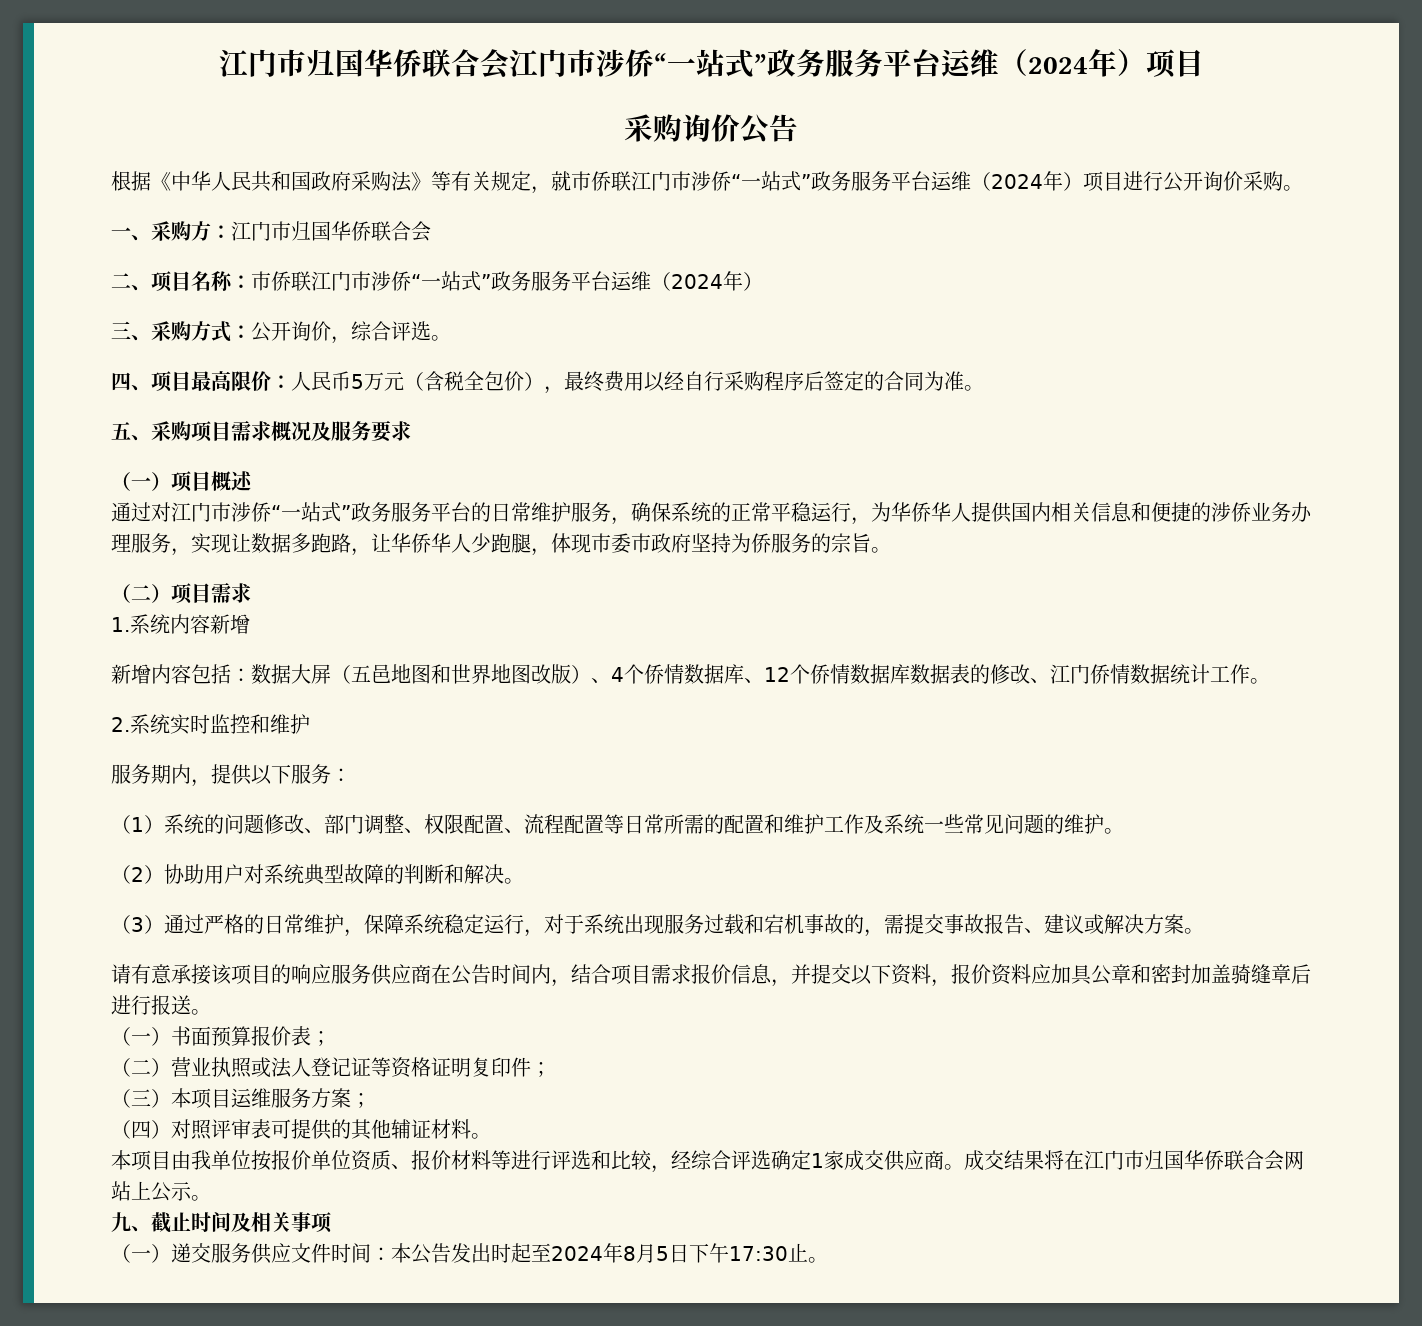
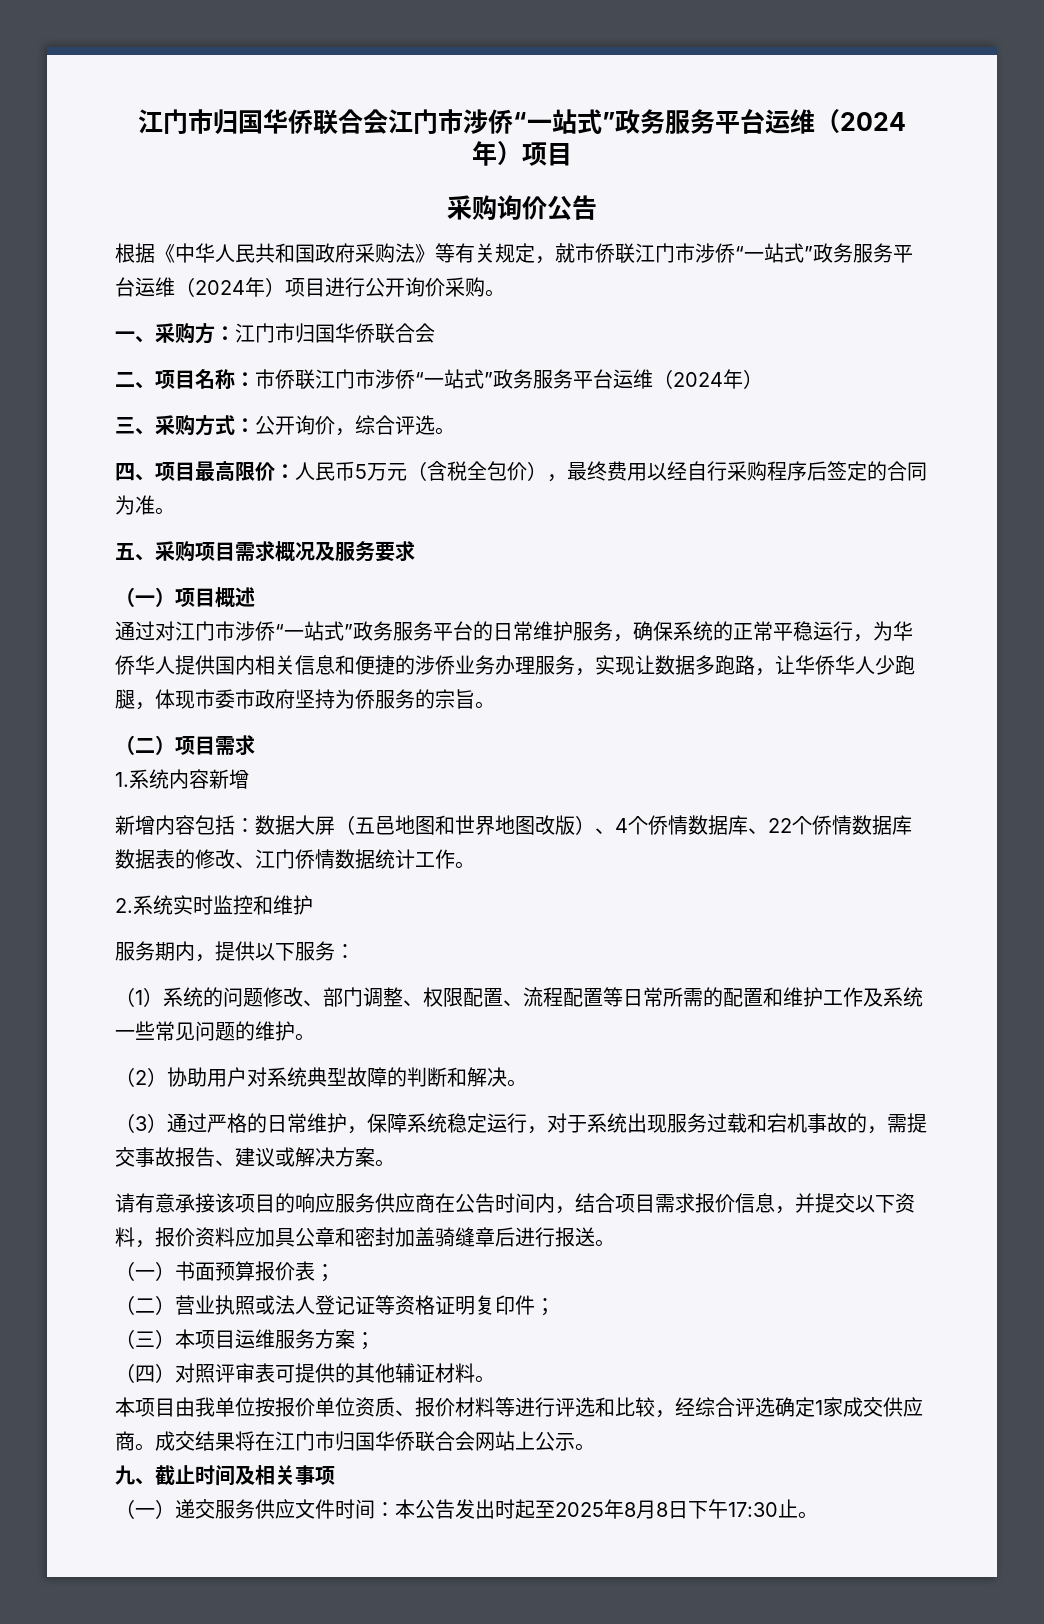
[764,667,790,682] 12 -> [768,818,792,833] 22
[551,1246,603,1261] 2024 -> [555,1502,604,1517] 2025
[656,1246,669,1261] 5 -> [656,1502,668,1517] 8

